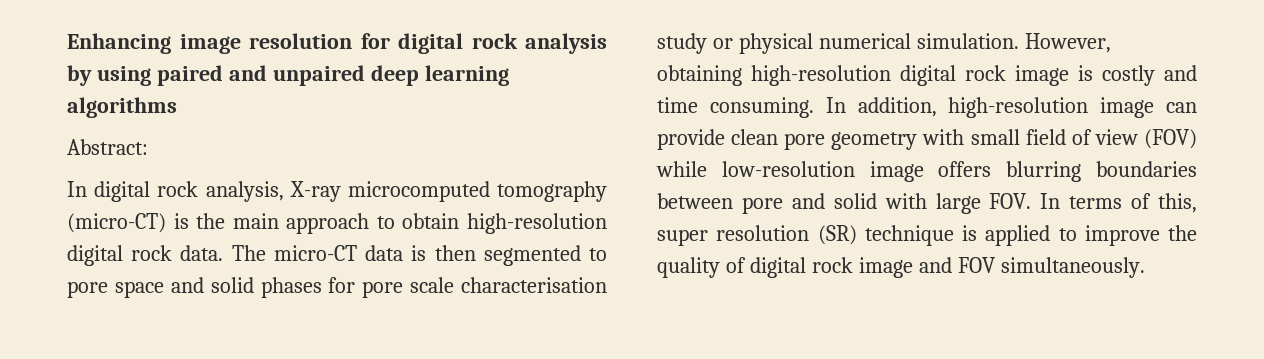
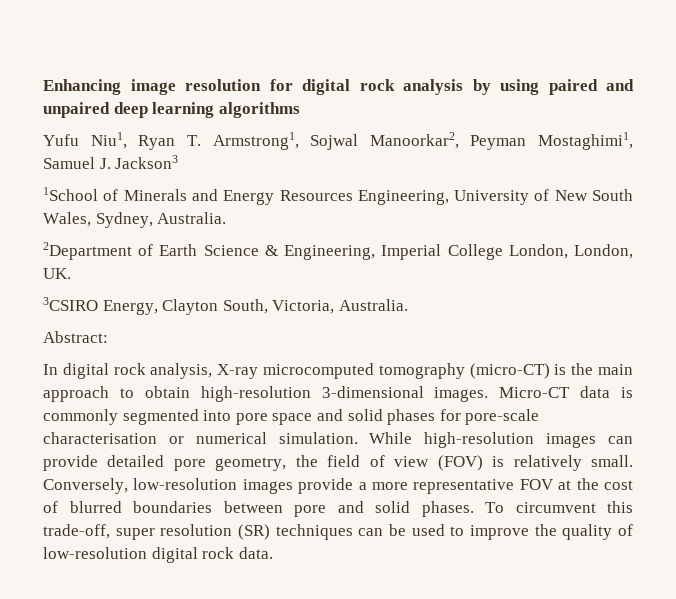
(177, 107) none -> [43,132,633,150] [43,155,179,169] [43,187,633,205] [43,212,227,228] [43,242,633,260] [43,268,71,279] [43,297,408,315] // Yufu Niu1, Ryan T. Armstrong1, Sojwal Manoorkar2, Peyman Mostaghimi1, Samuel J. Jackson3 // 1School of Minerals and Energy Resources Engineering, University of New South Wales, Sydney, Australia. // 2Department of Earth Science & Engineering, Imperial College London, London, UK. // 3CSIRO Energy, Clayton South, Victoria, Australia.
[67,245,607,266] digital rock data. The micro-CT data is then segmented to -> [321,386,633,402] [43,409,232,425] 3-dimensional images. Micro-CT data is commonly segmented into
[362,277,607,298] [657,33,1111,54] [657,65,1197,86] [657,97,1197,118] [657,129,1197,150] [656,161,1082,182] pore scale characterisation study or physical numerical simulation. However, obtaining high-resolution digital rock image is costly and time consuming. In addition, high-resolution image can provide clean pore geometry with small field of view (FOV) while low-resolution image offers blurring -> [465,409,540,425] [43,432,633,448] [43,455,633,471] [43,478,633,494] [43,501,122,513] pore-scale characterisation or numerical simulation. While high-resolution images can provide detailed pore geometry, the field of view (FOV) is relatively small. Conversely, low-resolution images provide a more representative FOV at the cost of blurred
[884,193,1197,214] [657,225,1051,246] with large FOV. In terms of this, super resolution (SR) technique is applied -> [421,501,633,517] [43,524,445,540] phases. To circumvent this trade-off, super resolution (SR) techniques can be used
[749,257,1145,278] digital rock image and FOV simultaneously. -> [43,547,273,563] low-resolution digital rock data.

